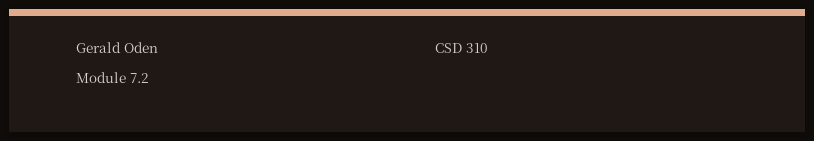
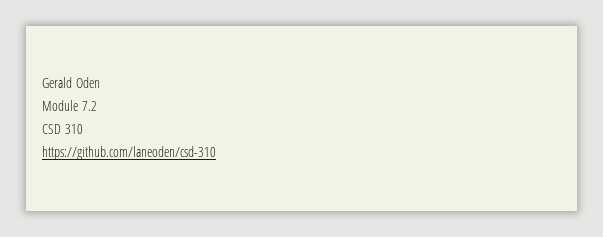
(488, 48) none -> [42,146,216,160] // https://github.com/laneoden/csd-310

